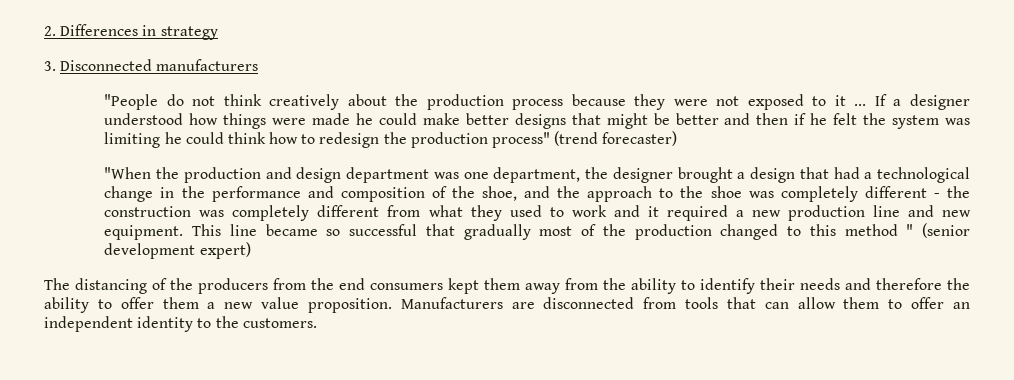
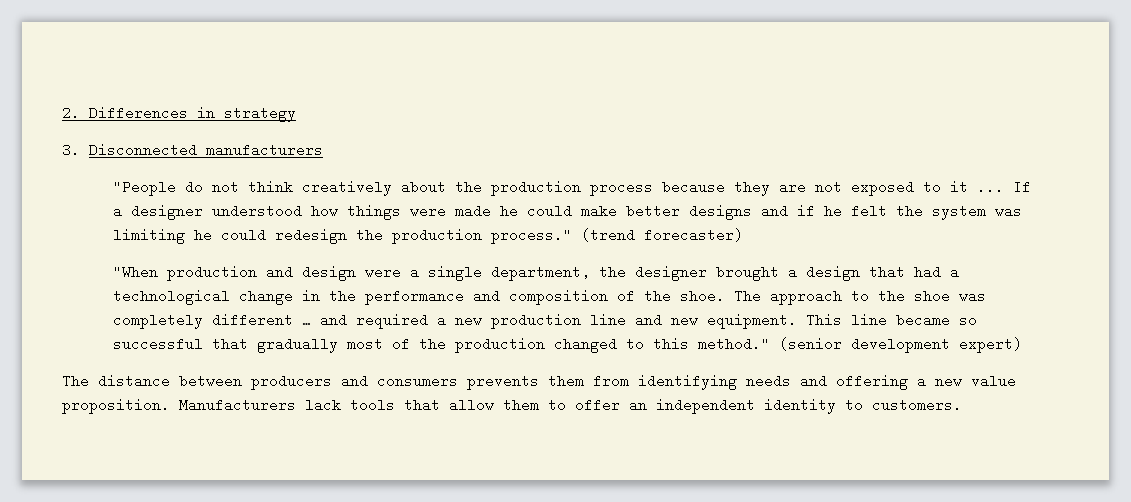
[673,99,708,106] were -> [778,180,806,194] are
[571,113,789,129] that might be better and then -> [760,204,788,218] and
[227,132,316,144] think how to -> (266, 235) none
[491,132,550,148] process" -> [490,228,572,244] process."
[156,167,180,179] the -> (158, 272) none
[346,167,489,183] department was one -> [364,265,482,281] were a single
[482,186,581,201] shoe, and the -> [679,289,761,303] shoe. The
[933,186,970,198] [104,205,659,221] - the construction was completely different from what they used to work and it -> [301,313,347,327] … and
[844,224,914,236] method " -> [697,337,770,351] method."
[75,278,970,294] [44,297,199,313] distancing of the producers from the end consumers kept them away from the ability to identify their needs and therefore the ability to offer them -> [98,374,908,390] distance between producers and consumers prevents them from identifying needs and offering
[511,297,677,309] are disconnected from -> [305,398,341,412] lack
[764,302,789,309] can -> (440, 405) none
[215,316,239,328] the -> (863, 405) none

